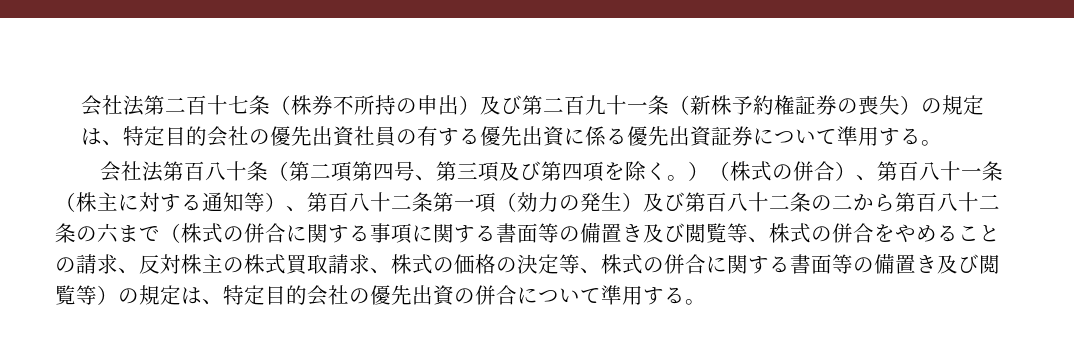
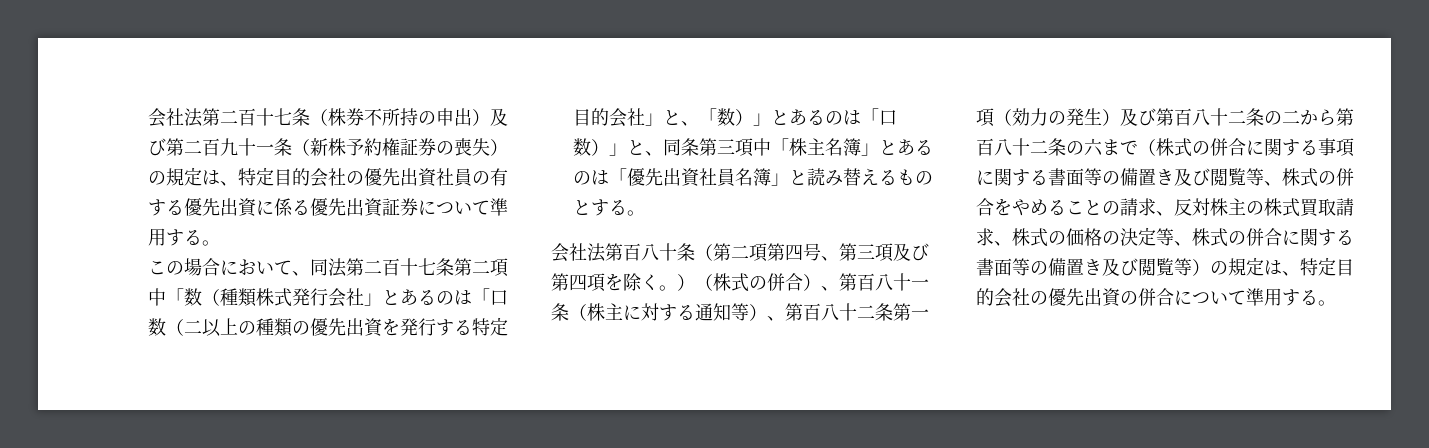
(942, 143) none -> [148,258,509,277] [148,288,509,307] [148,317,509,337] [573,108,898,127] [573,138,934,157] [573,168,934,187] [573,199,646,216] // この場合において、同法第二百十七条第二項中「数（種類株式発行会社」とあるのは「口数（二以上の種類の優先出資を発行する特定目的会社」と、「数）」とあるのは「口数）」と、同条第三項中「株主名簿」とあるのは「優先出資社員名簿」と読み替えるものとする。

